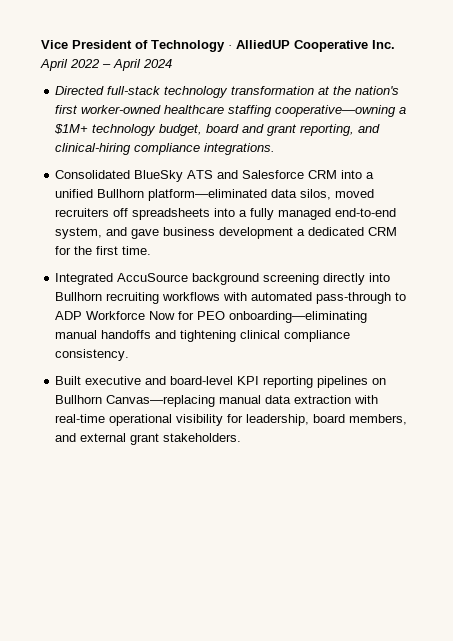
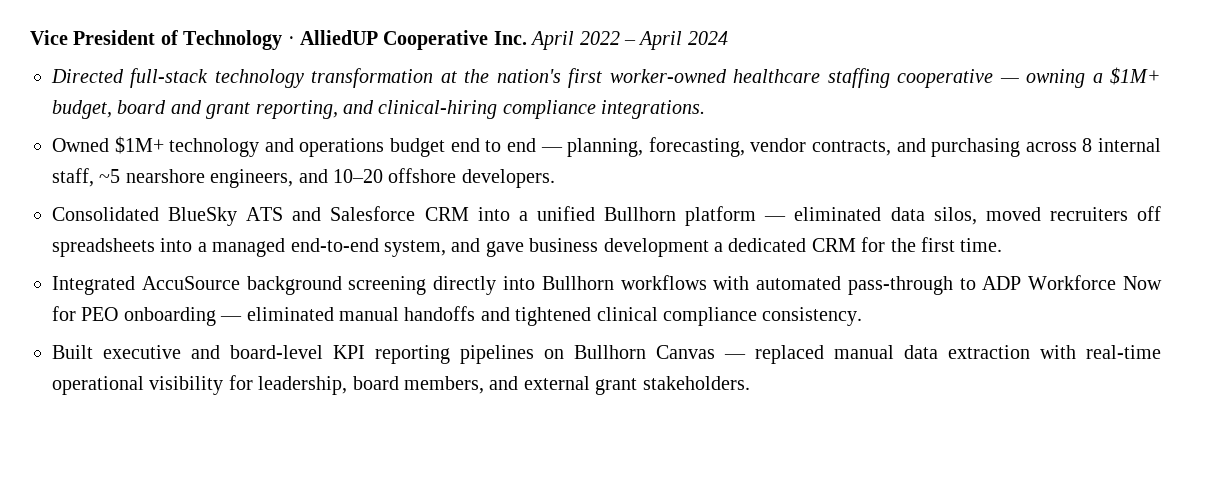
[275,105,397,117] cooperative—owning -> [897,69,1086,88] cooperative — owning
[92,124,157,136] technology -> (1162, 76) none
(276, 149) none -> [52,136,1161,157] [52,168,555,188] // Owned $1M+ technology and operations budget end to end — planning, forecasting, vendor contracts, and purchasing across 8 internal staff, ~5 nearshore engineers, and 10–20 offshore developers.
[148,189,268,201] platform—eliminated -> [685,206,882,226] platform — eliminated
[250,208,275,220] fully -> (207, 247) none
[106,292,160,304] recruiting -> (614, 283) none
[229,311,368,323] onboarding—eliminating -> [123,307,334,326] onboarding — eliminated
[180,330,237,342] tightening -> [515,307,592,326] tightened
[106,395,216,407] Canvas—replacing -> [656,345,824,364] Canvas — replaced

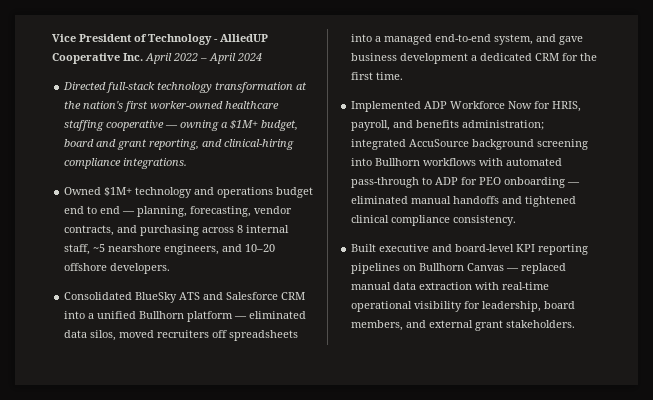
[287,36,295,45] · -> [214,39,218,42] -
[52,276,135,295] Integrated -> [351,101,582,112] [351,120,545,131] [351,139,407,150] Implemented ADP Workforce Now for HRIS, payroll, and benefits administration; integrated
[433,276,497,295] directly -> (589, 144) none
[1028,275,1162,290] Workforce Now -> (459, 181) none

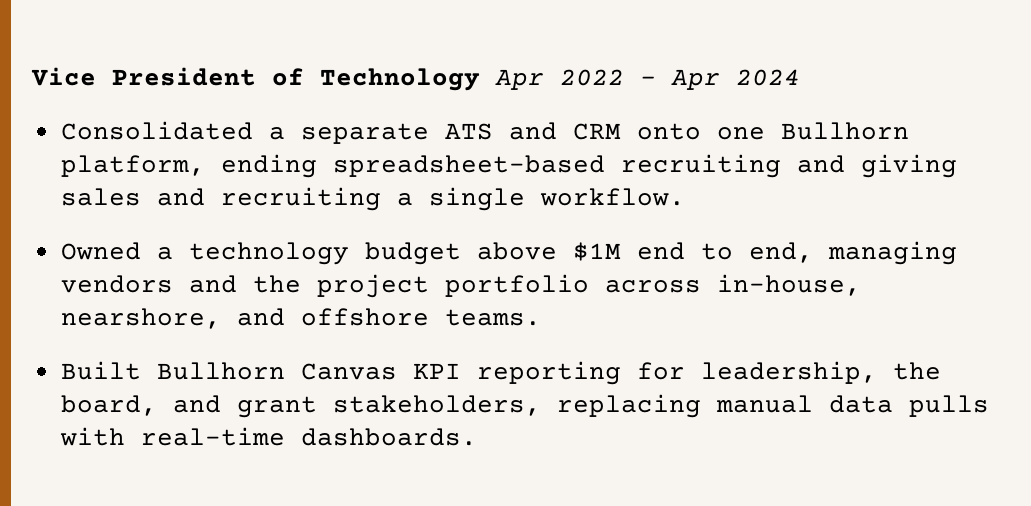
[214,34,268,42] [52,53,172,64] - AlliedUP Cooperative Inc. April -> [495,69,544,90] Apr
[209,53,236,64] April -> [671,69,720,90] Apr
[63,82,308,93] [64,101,280,112] [64,120,299,131] [64,139,295,150] [64,158,188,169] [64,187,314,198] [64,206,293,217] [64,225,290,236] [64,244,276,255] [64,263,171,274] [64,292,306,303] [64,311,307,322] [64,330,299,341] [351,34,584,45] [351,53,598,64] [351,72,404,80] [351,101,582,112] [351,120,545,131] [351,139,589,150] [351,158,563,166] [351,177,581,188] [351,196,577,207] [351,215,517,226] [351,244,589,255] [351,263,567,274] Directed full-stack technology transformation at the nation's first worker-owned healthcare staffing cooperative — owning a $1M+ budget, board and grant reporting, and clinical-hiring compliance integrations. // Owned $1M+ technology and operations budget end to end — planning, forecasting, vendor contracts, and purchasing across 8 internal staff, ~5 nearshore engineers, and 10–20 offshore developers. // Consolidated BlueSky ATS and Salesforce CRM into a unified Bullhorn platform — eliminated data silos, moved recruiters off spreadsheets into a managed end-to-end system, and gave business development a dedicated CRM for the first time. // Implemented ADP Workforce Now for HRIS, payroll, and benefits administration; integrated AccuSource background screening into Bullhorn workflows with automated pass-through to ADP for PEO onboarding — eliminated manual handoffs and tightened clinical compliance consistency. // Built executive and board-level KPI reporting pipelines on Bullhorn Canvas — replaced -> [60,121,909,144] [60,154,957,178] [60,187,685,211] [60,241,957,265] [60,274,861,298] [60,308,541,329] [60,361,941,385] [60,394,701,418] Consolidated a separate ATS and CRM onto one Bullhorn platform, ending spreadsheet-based recruiting and giving sales and recruiting a single workflow. // Owned a technology budget above $1M end to end, managing vendors and the project portfolio across in-house, nearshore, and offshore teams. // Built Bullhorn Canvas KPI reporting for leadership, the board, and grant stakeholders, replacing
[419,282,473,290] extraction -> [908,395,989,417] pulls
[351,301,576,312] [351,320,576,331] operational visibility for leadership, board members, and external grant stakeholders. -> [300,428,477,446] dashboards.

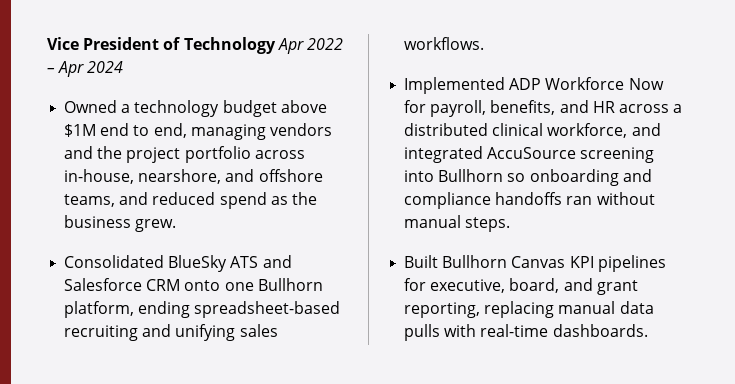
[60,121,909,144] [60,154,957,178] [60,187,685,211] // Consolidated a separate ATS and CRM onto one Bullhorn platform, ending spreadsheet-based recruiting and giving sales and recruiting a single workflow. -> (124, 67) none
[444,309,541,326] teams. -> [64,192,317,209] [64,215,177,232] [64,255,292,272] [64,278,323,291] [64,301,341,318] [64,324,278,341] [404,37,485,50] [404,77,664,94] [404,100,683,117] [404,123,661,138] [404,146,655,163] [404,169,652,186] [404,192,655,209] [404,215,511,232] teams, and reduced spend as the business grew. // Consolidated BlueSky ATS and Salesforce CRM onto one Bullhorn platform, ending spreadsheet-based recruiting and unifying sales workflows. // Implemented ADP Workforce Now for payroll, benefits, and HR across a distributed clinical workforce, and integrated AccuSource screening into Bullhorn so onboarding and compliance handoffs ran without manual steps.
[476,361,941,385] reporting for leadership, the -> [597,255,666,272] [404,278,506,293] pipelines for executive,
[332,395,541,416] stakeholders, -> [404,302,481,318] reporting,

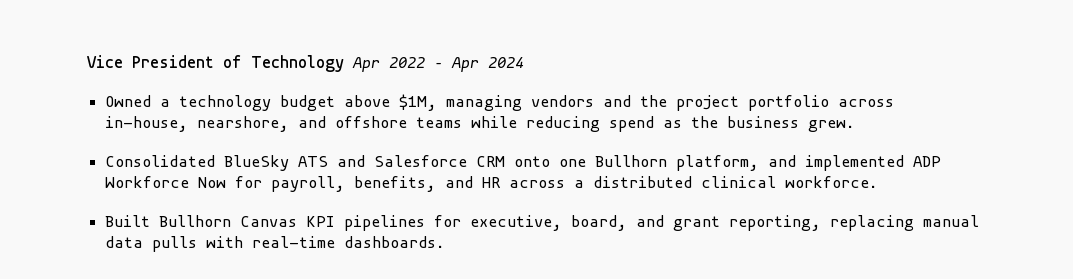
[64,123,187,138] $1M end to end, -> [399,94,438,111] $1M,
[64,192,216,207] teams, and reduced -> [416,116,601,132] teams while reducing
[138,301,341,318] [64,324,278,341] [404,37,485,50] [404,77,506,94] ending spreadsheet-based recruiting and unifying sales workflows. // Implemented -> [768,155,905,171] and implemented
[547,123,661,138] [404,146,655,163] [404,169,652,186] [404,192,655,209] [404,215,511,232] workforce, and integrated AccuSource screening into Bullhorn so onboarding and compliance handoffs ran without manual steps. -> [785,176,879,188] workforce.

